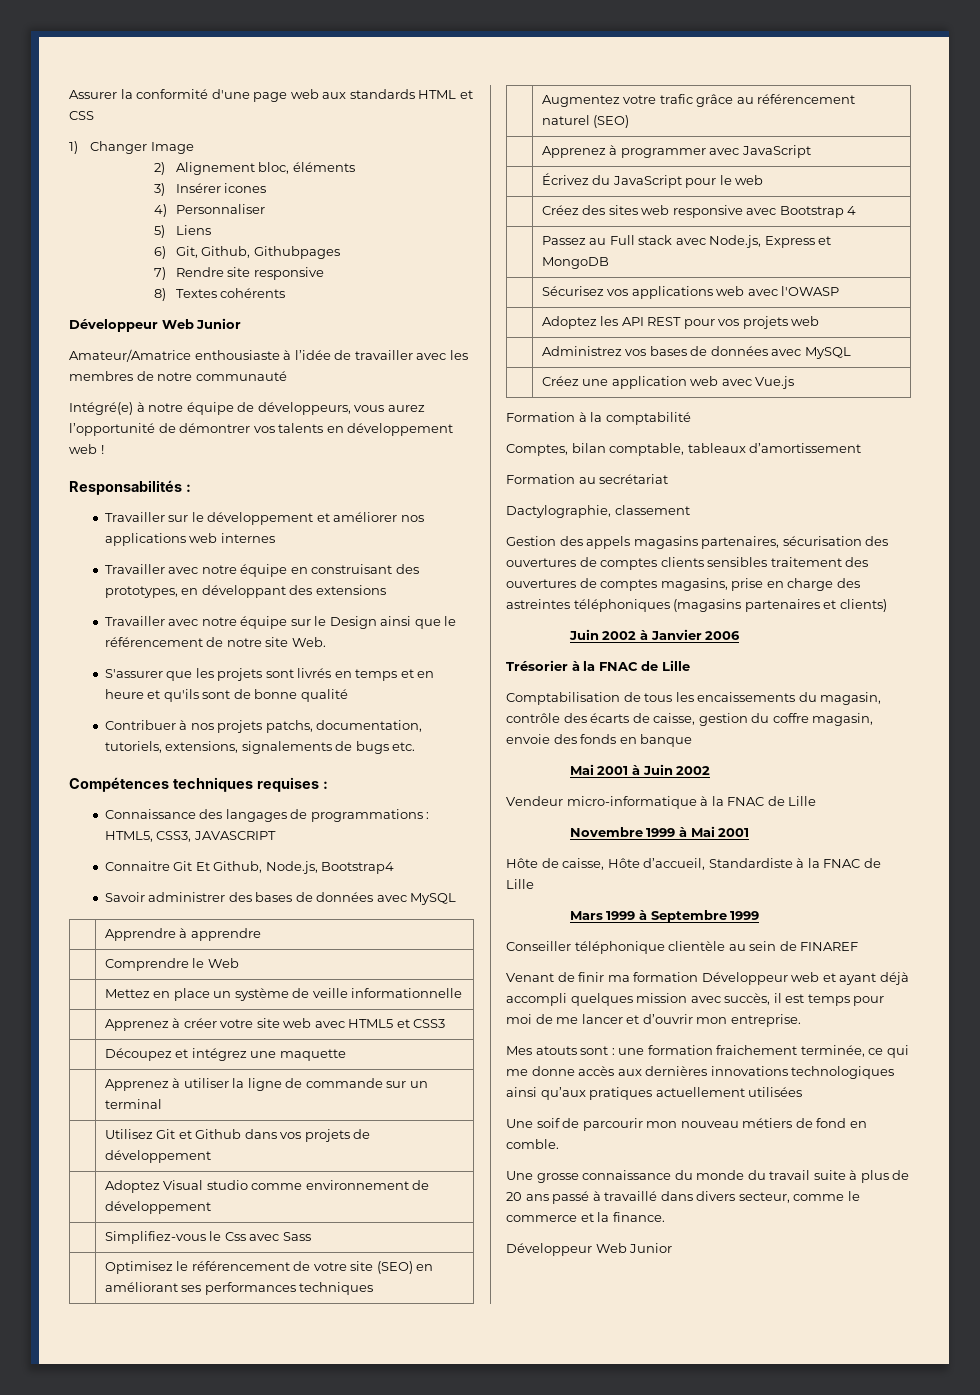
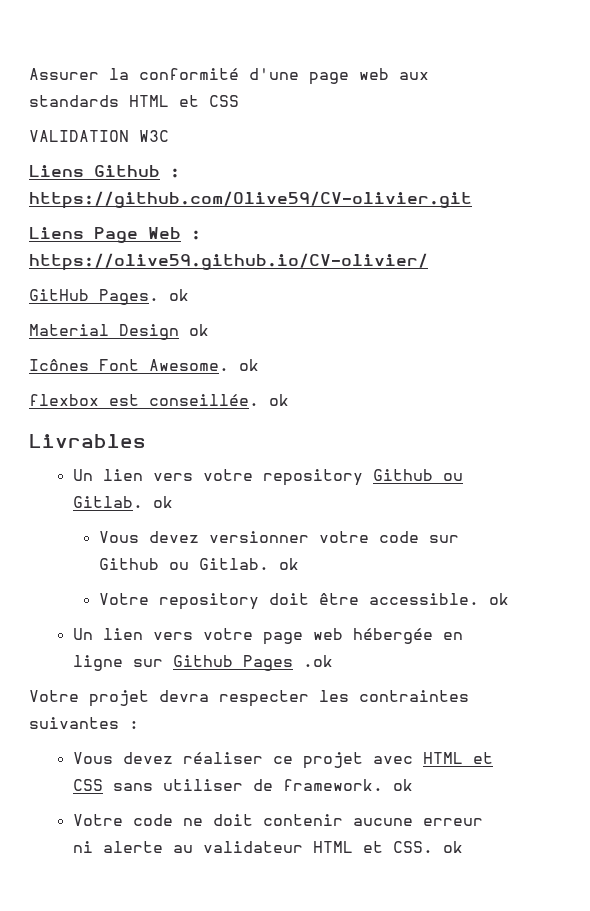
[69,141,194,154] [154,162,355,175] [154,183,267,196] [154,204,265,217] [154,225,211,238] [154,246,340,259] [154,267,324,280] [154,288,286,301] [69,318,242,332] [69,349,468,362] [69,371,287,381] [69,402,425,415] [69,423,454,436] [69,444,104,454] [69,480,191,495] [104,512,424,525] [104,533,275,546] [104,564,419,577] [104,585,386,598] [104,616,457,629] [104,637,326,647] [104,668,435,681] [104,689,348,702] [104,720,423,733] [104,741,416,754] [69,777,328,792] [104,809,430,822] [104,831,276,842] [104,861,395,874] [104,892,457,905] [104,928,261,941] [104,958,239,971] [104,988,463,1001] [104,1018,446,1031] [104,1048,346,1061] [104,1078,428,1091] [104,1099,162,1109] [104,1129,371,1142] [104,1150,211,1163] [104,1180,430,1193] [104,1201,211,1214] [104,1231,311,1244] [104,1261,434,1274] [104,1282,374,1295] [541,94,856,107] [541,115,630,128] [541,145,811,158] [541,173,764,188] [541,205,857,218] [541,235,832,248] [541,257,609,269] [541,286,840,299] [541,316,820,329] [541,346,851,359] [541,376,795,389] [506,412,691,425] [506,443,862,456] [506,474,669,484] [506,505,690,518] [506,536,889,549] [506,557,869,570] [506,578,860,591] [506,599,887,612] [568,629,741,640] [506,660,690,671] [506,692,882,705] [506,713,874,726] [506,734,693,747] [569,764,711,775] [506,796,817,809] [569,826,750,837] [506,858,881,870] [506,879,534,889] [569,910,760,923] [506,941,859,954] [506,972,909,985] [506,993,885,1006] [506,1014,801,1027] [506,1045,909,1058] [506,1066,895,1079] [506,1087,803,1100] [506,1118,867,1131] [506,1139,559,1149] [506,1170,910,1183] [506,1191,860,1204] [506,1212,665,1222] [506,1243,673,1256] 1) Changer Image // 2) Alignement bloc, éléments // 3) Insérer icones // 4) Personnaliser // 5) Liens // 6) Git, Github, Githubpages // 7) Rendre site responsive // 8) Textes cohérents // Développeur Web Junior // Amateur/Amatrice enthousiaste à l’idée de travailler avec les membres de notre communauté // Intégré(e) à notre équipe de développeurs, vous aurez l’opportunité de démontrer vos talents en développement web ! // Responsabilités : // Travailler sur le développement et améliorer nos applications web internes // Travailler avec notre équipe en construisant des prototypes, en développant des extensions // Travailler avec notre équipe sur le Design ainsi que le référencement de notre site Web. // S'assurer que les projets sont livrés en temps et en heure et qu'ils sont de bonne qualité // Contribuer à nos projets patchs, documentation, tutoriels, extensions, signalements de bugs etc. // Compétences techniques requises : // Connaissance des langages de programmations : HTML5, CSS3, JAVASCRIPT // Connaitre Git Et Github, Node.js, Bootstrap4 // Savoir administrer des bases de données avec MySQL // | Apprendre à apprendre // | Comprendre le Web // | Mettez en place un système de veille informationnelle // | Apprenez à créer votre site web avec HTML5 et CSS3 // | Découpez et intégrez une maquette // | Apprenez à utiliser la ligne de commande sur un terminal // | Utilisez Git et Github dans vos projets de développement // | Adoptez Visual studio comme environnement de développement // | Simplifiez-vous le Css avec Sass // | Optimisez le référencement de votre site (SEO) en améliorant ses performances techniques // | Augmentez votre trafic grâce au référencement naturel (SEO) // | Apprenez à programmer avec JavaScript // | Écrivez du JavaScript pour le web // | Créez des sites web responsive avec Bootstrap 4 // | Passez au Full stack avec Node.js, Express et MongoDB // | Sécurisez vos applications web avec l'OWASP // | Adoptez les API REST pour vos projets web // | Administrez vos bases de données avec MySQL // | Créez une application web avec Vue.js // Formation à la comptabilité // Comptes, bilan comptable, tableaux d’amortissement // Formation au secrétariat // Dactylographie, classement // Gestion des appels magasins partenaires, sécurisation des ouvertures de comptes clients sensibles traitement des ouvertures de comptes magasins, prise en charge des astreintes téléphoniques (magasins partenaires et clients) // Juin 2002 à Janvier 2006 // Trésorier à la FNAC de Lille // Comptabilisation de tous les encaissements du magasin, contrôle des écarts de caisse, gestion du coffre magasin, envoie des fonds en banque // Mai 2001 à Juin 2002 // Vendeur micro-informatique à la FNAC de Lille // Novembre 1999 à Mai 2001 // Hôte de caisse, Hôte d’accueil, Standardiste à la FNAC de Lille // Mars 1999 à Septembre 1999 // Conseiller téléphonique clientèle au sein de FINAREF // Venant de finir ma formation Développeur web et ayant déjà accompli quelques mission avec succès, il est temps pour moi de me lancer et d’ouvrir mon entreprise. // Mes atouts sont : une formation fraichement terminée, ce qui me donne accès aux dernières innovations technologiques ainsi qu’aux pratiques actuellement utilisées // Une soif de parcourir mon nouveau métiers de fond en comble. // Une grosse connaissance du monde du travail suite à plus de 20 ans passé à travaillé dans divers secteur, comme le commerce et la finance. // Développeur Web Junior -> [29,130,169,142] [29,165,180,178] [29,191,472,209] [29,227,201,243] [29,253,428,271] [29,289,189,305] [29,324,209,340] [29,359,259,371] [29,394,289,406] [29,434,146,448] [72,469,463,486] [72,496,173,508] [98,531,459,543] [98,558,299,570] [98,593,509,610] [72,628,463,645] [72,655,333,671] [29,690,469,707] [29,717,139,729] [72,752,493,769] [72,779,413,791] [72,814,483,826] [72,841,463,853] VALIDATION W3C // Liens Github : https://github.com/Olive59/CV-olivier.git // Liens Page Web : https://olive59.github.io/CV-olivier/ // GitHub Pages. ok // Material Design ok // Icônes Font Awesome. ok // flexbox est conseillée. ok // Livrables // Un lien vers votre repository Github ou Gitlab. ok // Vous devez versionner votre code sur Github ou Gitlab. ok // Votre repository doit être accessible. ok // Un lien vers votre page web hébergée en ligne sur Github Pages .ok // Votre projet devra respecter les contraintes suivantes : // Vous devez réaliser ce projet avec HTML et CSS sans utiliser de framework. ok // Votre code ne doit contenir aucune erreur ni alerte au validateur HTML et CSS. ok

